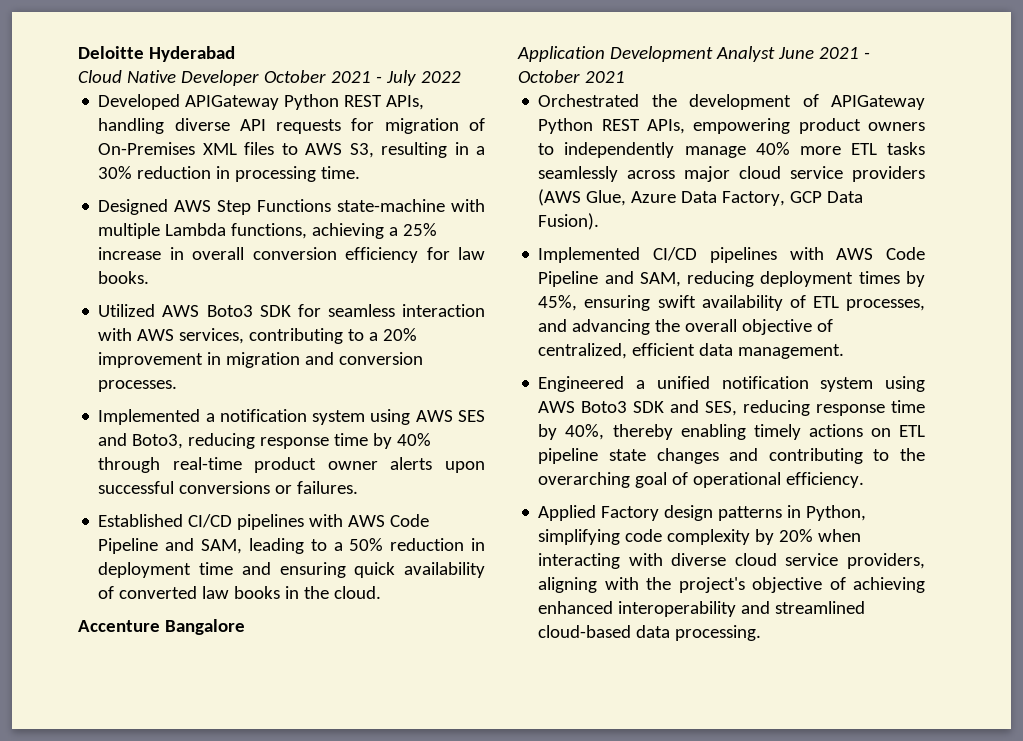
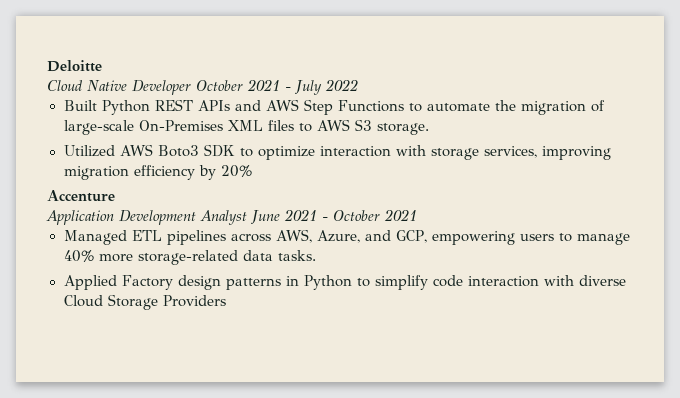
[148,46,235,62] Hyderabad -> (102, 66) none
[98,94,425,110] [98,118,375,134] Developed APIGateway Python REST APIs, handling diverse API requests for -> [63,99,517,115] Built Python REST APIs and AWS Step Functions to automate the
(485, 124) none -> [63,120,134,135] large-scale
[349,142,486,158] [98,166,361,182] [98,199,485,215] [98,223,438,239] [98,247,485,263] [98,271,150,284] [98,304,485,317] [98,328,418,344] [98,352,424,368] [98,380,178,392] [98,409,485,425] [98,433,432,449] [98,457,485,473] [98,481,359,494] [98,514,430,530] [98,538,486,554] [98,562,485,578] [98,586,382,599] S3, resulting in a 30% reduction in processing time. // Designed AWS Step Functions state-machine with multiple Lambda functions, achieving a 25% increase in overall conversion efficiency for law books. // Utilized AWS Boto3 SDK for seamless interaction with AWS services, contributing to a 20% improvement in migration and conversion processes. // Implemented a notification system using AWS SES and Boto3, reducing response time by 40% through real-time product owner alerts upon successful conversions or failures. // Established CI/CD pipelines with AWS Code Pipeline and SAM, leading to a 50% reduction in deployment time and ensuring quick availability of converted law books in the cloud. -> [355,119,430,135] [63,144,612,160] [63,165,252,180] S3 storage. // Utilized AWS Boto3 SDK to optimize interaction with storage services, improving migration efficiency by 20%
[164,619,245,635] Bangalore -> (115, 196) none
[538,94,925,110] [538,118,925,134] [538,142,925,158] [538,166,925,182] [538,189,864,206] [538,213,600,230] [538,247,925,263] [538,271,925,287] [538,295,925,311] [538,319,834,335] [538,343,845,359] [538,376,925,392] [538,400,925,416] [538,424,925,440] [538,448,925,464] [538,472,865,488] Orchestrated the development of APIGateway Python REST APIs, empowering product owners to independently manage 40% more ETL tasks seamlessly across major cloud service providers (AWS Glue, Azure Data Factory, GCP Data Fusion). // Implemented CI/CD pipelines with AWS Code Pipeline and SAM, reducing deployment times by 45%, ensuring swift availability of ETL processes, and advancing the overall objective of centralized, efficient data management. // Engineered a unified notification system using AWS Boto3 SDK and SES, reducing response time by 40%, thereby enabling timely actions on ETL pipeline state changes and contributing to the overarching goal of operational efficiency. -> [63,229,631,245] [63,250,316,265] Managed ETL pipelines across AWS, Azure, and GCP, empowering users to manage 40% more storage-related data tasks.
[806,505,867,521] [538,529,862,545] [538,553,925,569] [538,577,925,593] [538,601,866,617] [538,625,762,641] Python, simplifying code complexity by 20% when interacting with diverse cloud service providers, aligning with the project's objective of achieving enhanced interoperability and streamlined cloud-based data processing. -> [303,275,626,290] [63,294,226,310] Python to simplify code interaction with diverse Cloud Storage Providers

